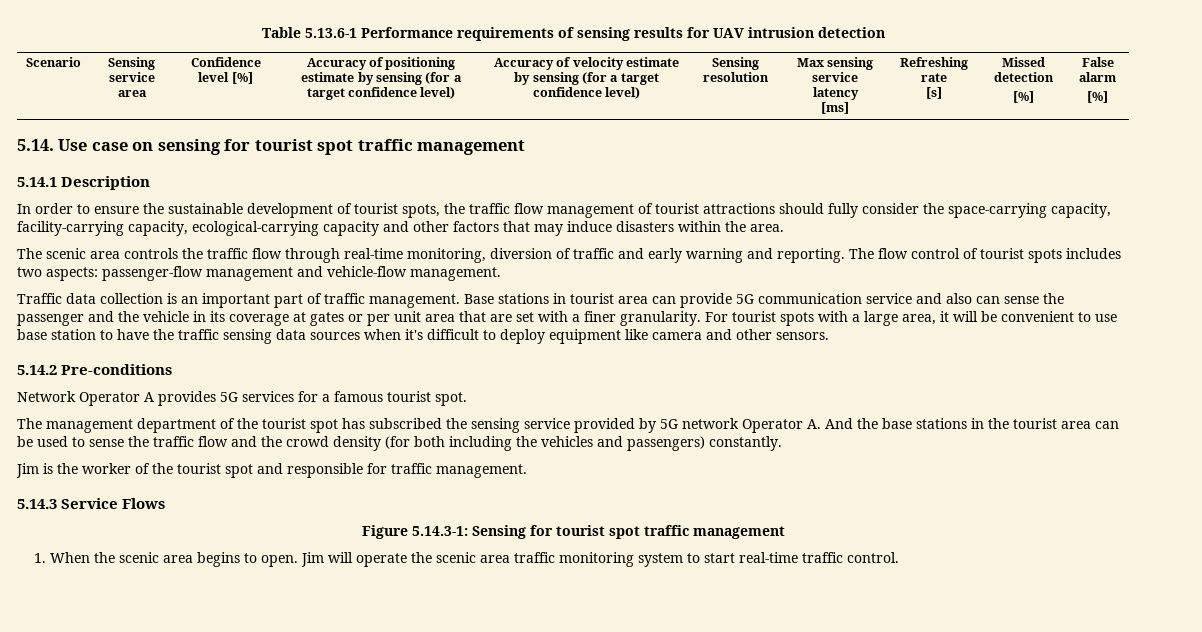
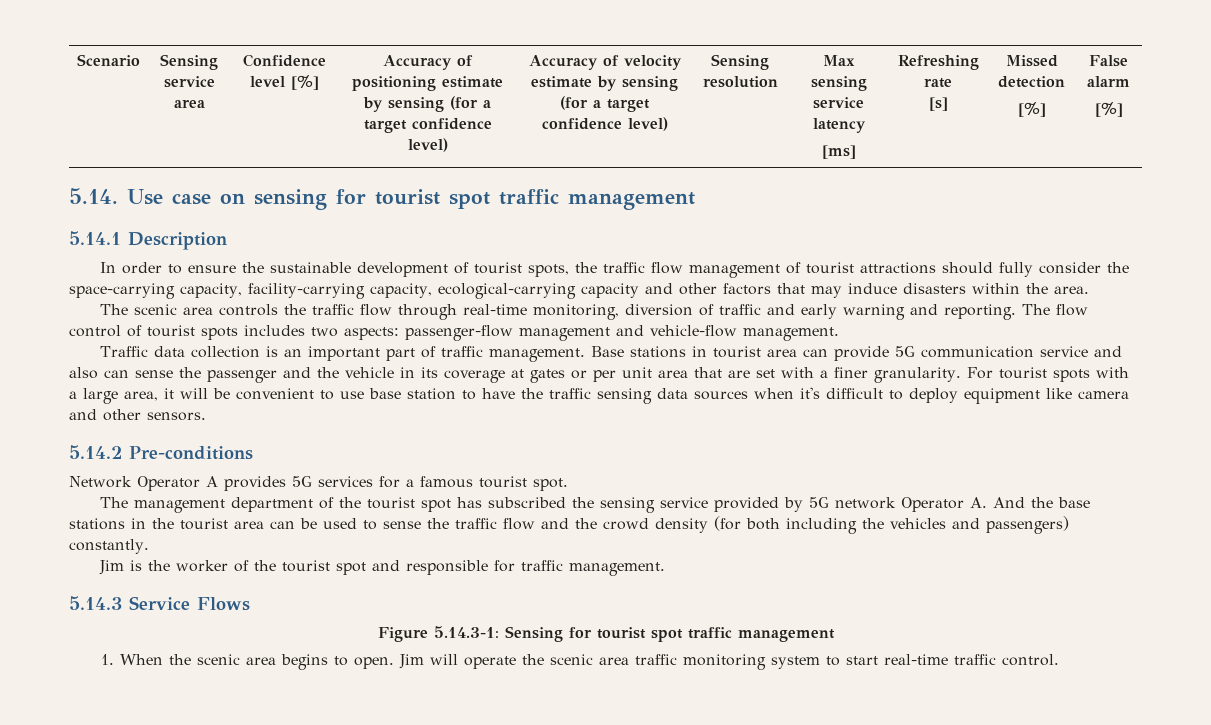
[262,27,885,41] Table 5.13.6-1 Performance requirements of sensing results for UAV intrusion detection // -> (76, 60) none

